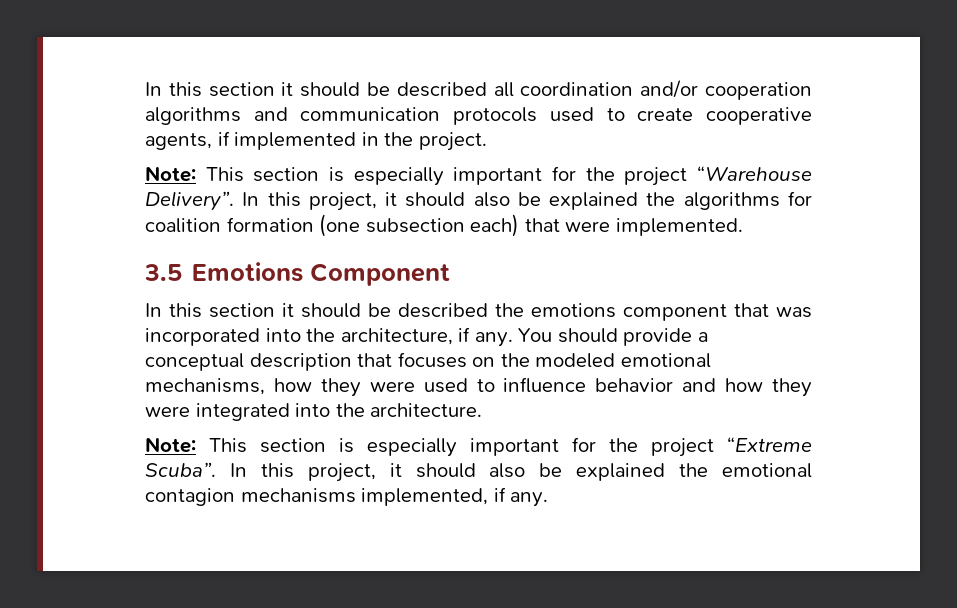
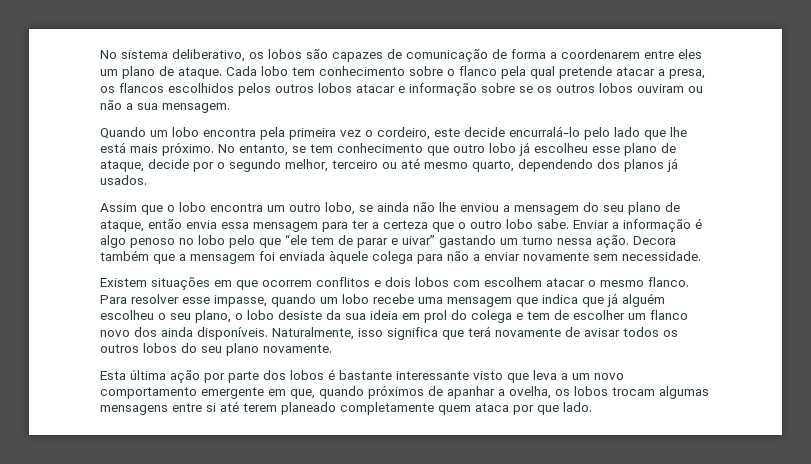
[145,80,812,100] [145,107,812,125] [145,131,487,151] [145,166,813,186] [145,191,812,211] [145,214,743,237] [144,262,451,286] [145,303,812,321] [145,327,708,347] [145,352,711,371] [145,377,812,397] [145,403,483,421] [145,437,812,457] [145,462,812,482] [145,487,549,507] In this section it should be described all coordination and/or cooperation algorithms and communication protocols used to create cooperative agents, if implemented in the project. // Note: This section is especially important for the project “Warehouse Delivery”. In this project, it should also be explained the algorithms for coalition formation (one subsection each) that were implemented. // 3.5 Emotions Component // In this section it should be described the emotions component that was incorporated into the architecture, if any. You should provide a conceptual description that focuses on the modeled emotional mechanisms, how they were used to influence behavior and how they were integrated into the architecture. // Note: This section is especially important for the project “Extreme Scuba”. In this project, it should also be explained the emotional contagion mechanisms implemented, if any. -> [100,49,702,62] [100,66,705,79] [100,83,703,96] [100,100,230,113] [100,126,687,140] [100,142,676,156] [100,158,678,172] [100,175,147,185] [100,202,680,215] [100,218,702,232] [100,234,676,248] [100,250,701,264] [100,277,689,290] [100,293,665,307] [100,310,688,323] [100,326,678,340] [100,343,332,356] [100,369,624,383] [100,385,709,399] [100,401,592,415] No sistema deliberativo, os lobos são capazes de comunicação de forma a coordenarem entre eles um plano de ataque. Cada lobo tem conhecimento sobre o flanco pela qual pretende atacar a presa, os flancos escolhidos pelos outros lobos atacar e informação sobre se os outros lobos ouviram ou não a sua mensagem. // Quando um lobo encontra pela primeira vez o cordeiro, este decide encurralá-lo pelo lado que lhe está mais próximo. No entanto, se tem conhecimento que outro lobo já escolheu esse plano de ataque, decide por o segundo melhor, terceiro ou até mesmo quarto, dependendo dos planos já usados. // Assim que o lobo encontra um outro lobo, se ainda não lhe enviou a mensagem do seu plano de ataque, então envia essa mensagem para ter a certeza que o outro lobo sabe. Enviar a informação é algo penoso no lobo pelo que “ele tem de parar e uivar” gastando um turno nessa ação. Decora também que a mensagem foi enviada àquele colega para não a enviar novamente sem necessidade. // Existem situações em que ocorrem conflitos e dois lobos com escolhem atacar o mesmo flanco. Para resolver esse impasse, quando um lobo recebe uma mensagem que indica que já alguém escolheu o seu plano, o lobo desiste da sua ideia em prol do colega e tem de escolher um flanco novo dos ainda disponíveis. Naturalmente, isso significa que terá novamente de avisar todos os outros lobos do seu plano novamente. // Esta última ação por parte dos lobos é bastante interessante visto que leva a um novo comportamento emergente em que, quando próximos de apanhar a ovelha, os lobos trocam algumas mensagens entre si até terem planeado completamente quem ataca por que lado.

